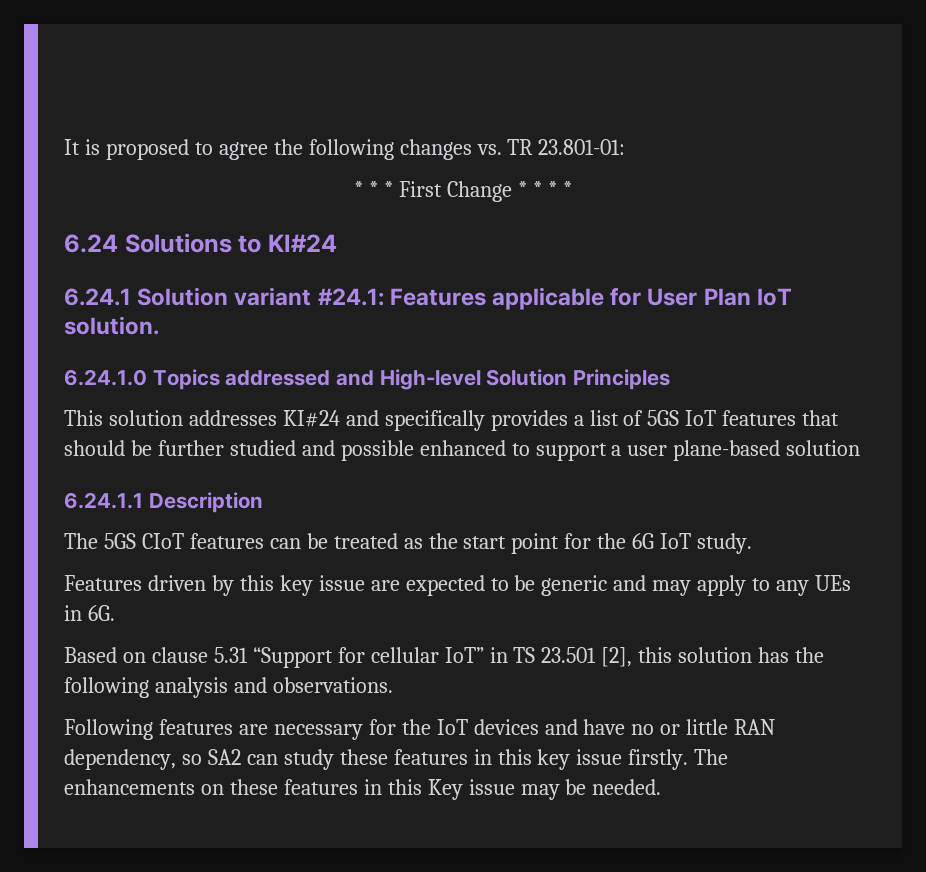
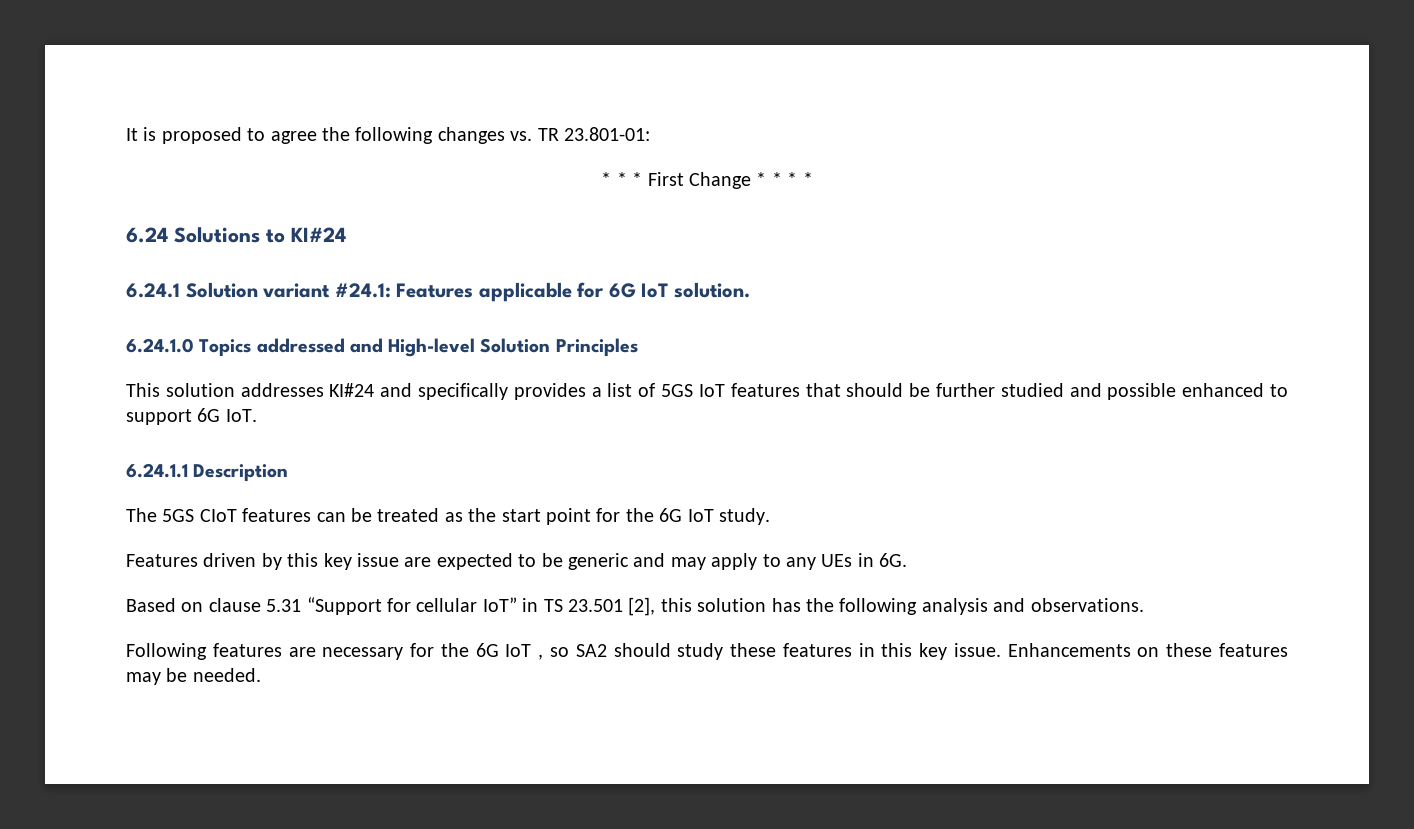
[647,288,751,306] User Plan -> [608,283,636,298] 6G
[611,440,861,461] a user plane-based solution -> [197,408,257,422] 6G IoT.
[436,719,776,735] [64,749,176,770] IoT devices and have no or little RAN dependency, -> [475,643,544,660] 6G IoT ,
[246,754,278,765] can -> [613,643,671,657] should
[576,749,729,770] [64,779,515,800] issue firstly. The enhancements on these features in this Key issue -> [953,643,1288,657] issue. Enhancements on these features

